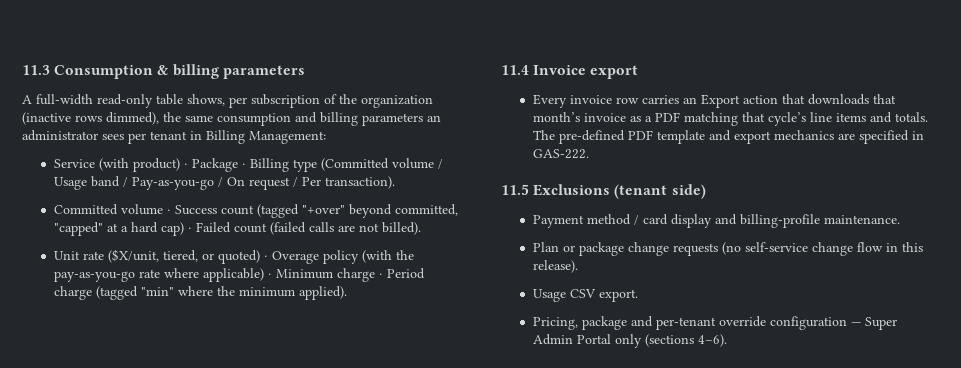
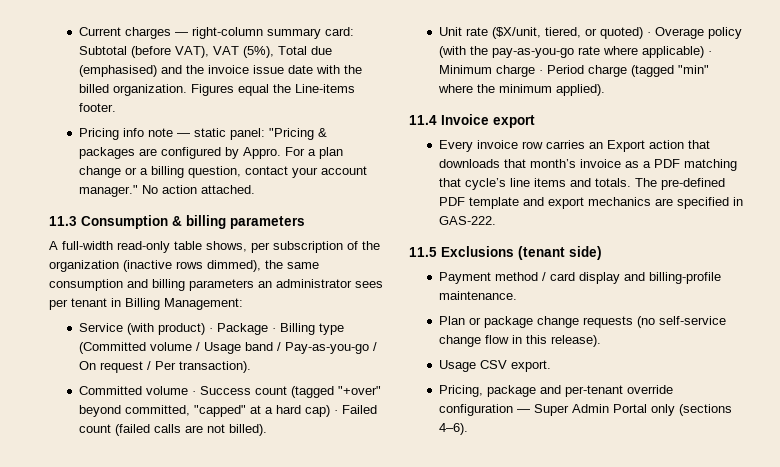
(22, 70) none -> [78,27,354,39] [78,46,332,58] [78,65,362,77] [78,84,355,96] [78,103,116,112] [78,128,327,140] [78,147,343,159] [78,166,367,178] [78,185,255,197] Current charges — right-column summary card: Subtotal (before VAT), VAT (5%), Total due (emphasised) and the invoice issue date with the billed organization. Figures equal the Line-items footer. // Pricing info note — static panel: "Pricing & packages are configured by Appro. For a plan change or a billing question, contact your account manager." No action attached. //

